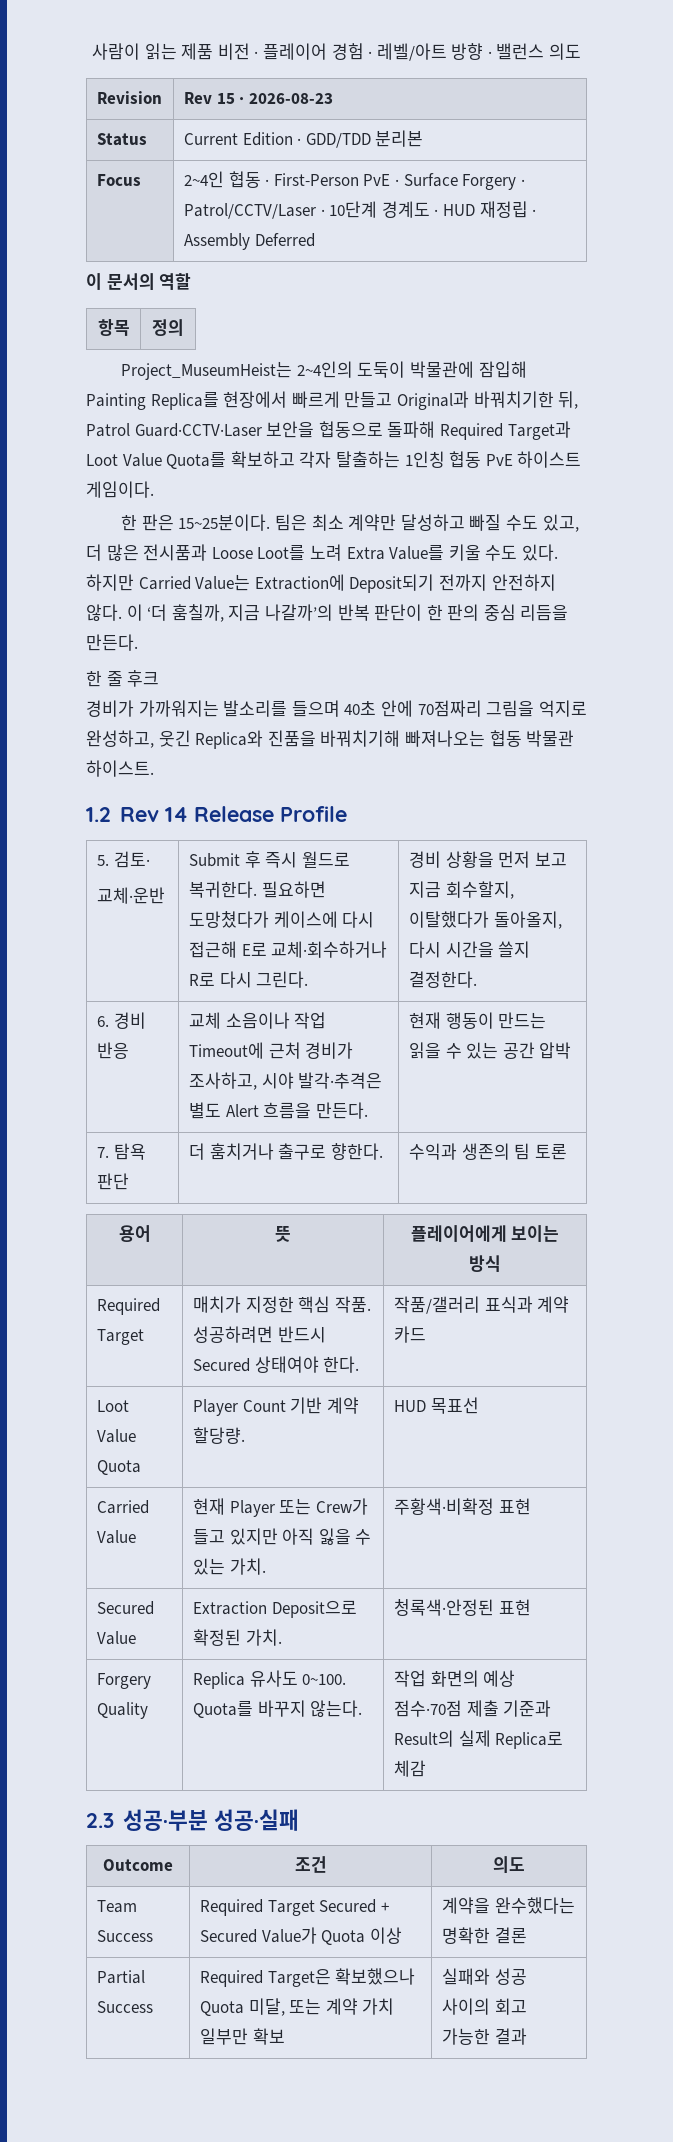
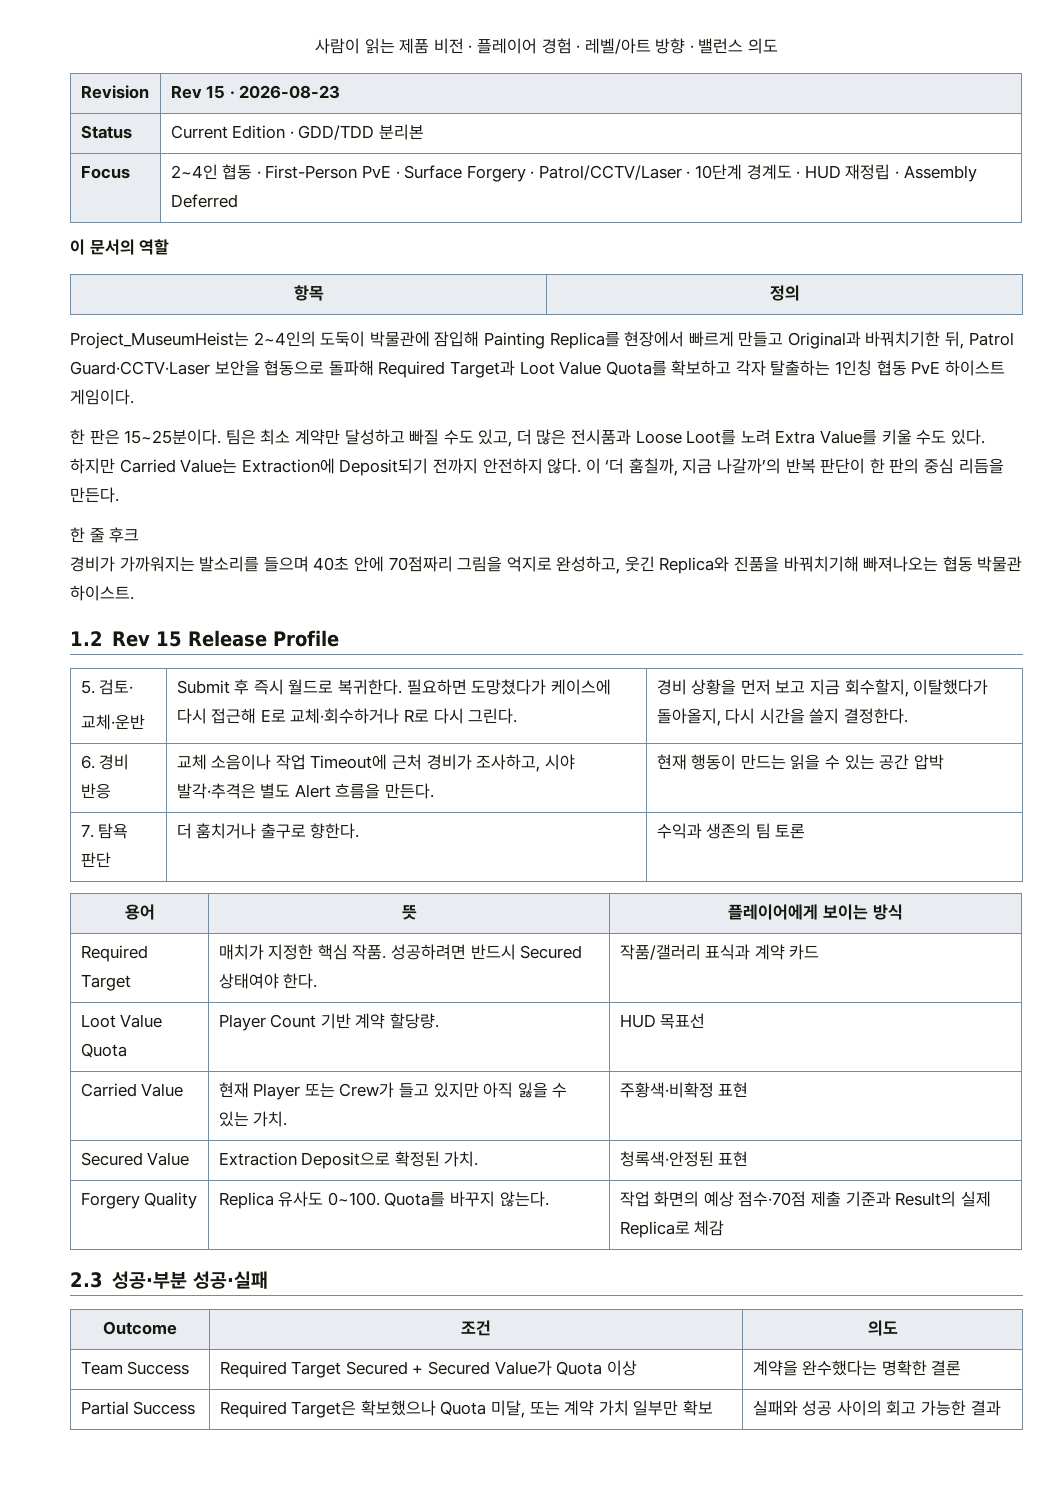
[164,807,188,822] 14 -> [155,631,182,647] 15

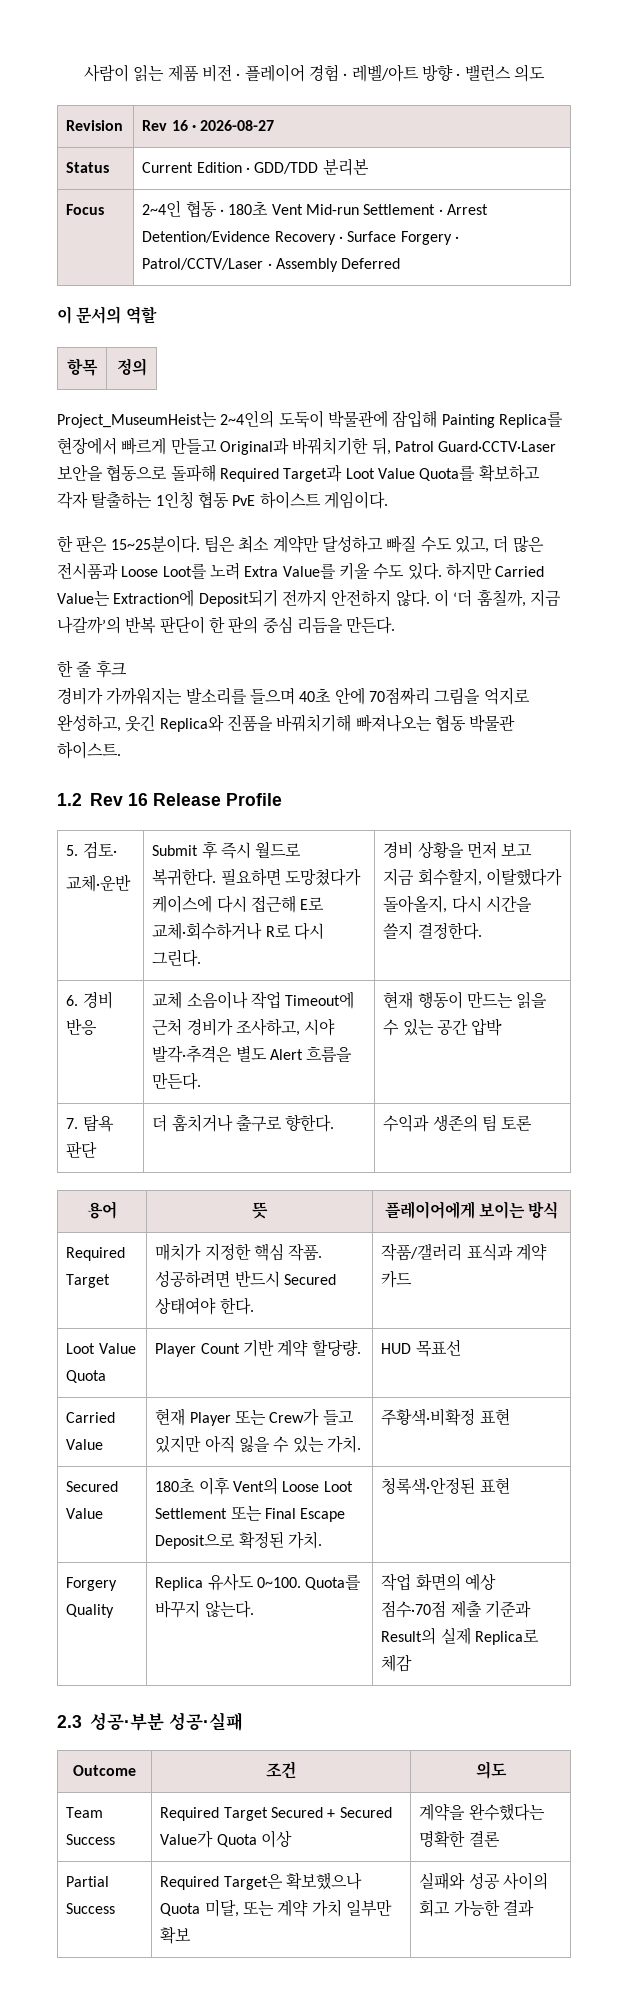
[206,85,341,99] 15 · 2026-08-23 -> [171,120,275,131] 16 · 2026-08-27
[265,165,391,179] First-Person PvE -> [228,201,488,216] [142,231,336,245] 180초 Vent Mid-run Settlement · Arrest Detention/Evidence Recovery
[695,164,900,180] 10단계 경계도 · HUD 재정립 · -> (272, 266) none
[155,631,182,647] 15 -> [128,793,148,806] 16
[218,1152,297,1166] Extraction -> [155,1477,353,1495] [155,1506,346,1522] 180초 이후 Vent의 Loose Loot Settlement 또는 Final Escape

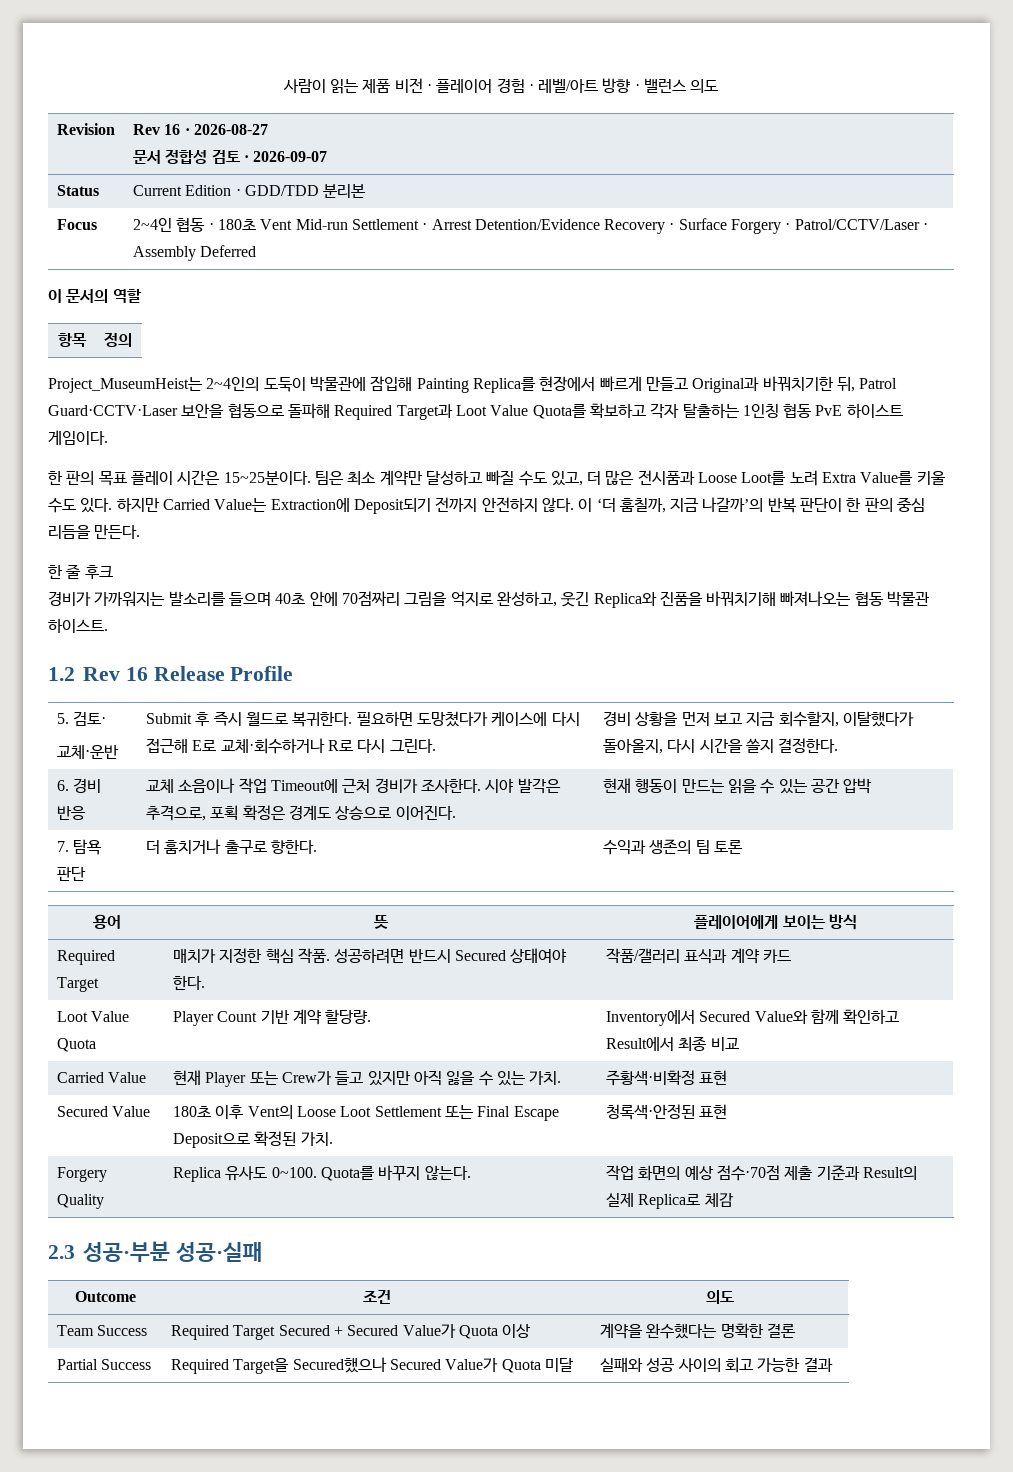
(275, 125) none -> [132,149,328,164] // 문서 정합성 검토 · 2026-09-07
[76,535,108,552] 판은 -> [66,470,221,486] 판의 목표 플레이 시간은
[236,1018,336,1036] [152,1045,353,1063] [152,1072,202,1090] 조사하고, 시야 발각·추격은 별도 Alert 흐름을 만든다. -> [420,778,561,794] [145,805,456,821] 조사한다. 시야 발각은 추격으로, 포획 확정은 경계도 상승으로 이어진다.
[381,1339,461,1357] HUD 목표선 -> [605,1009,900,1026] [605,1036,739,1051] Inventory에서 Secured Value와 함께 확인하고 Result에서 최종 비교
[223,1872,363,1890] [160,1899,393,1917] [160,1927,192,1944] Target은 확보했으나 Quota 미달, 또는 계약 가치 일부만 확보 -> [233,1357,574,1374] Target을 Secured했으나 Secured Value가 Quota 미달

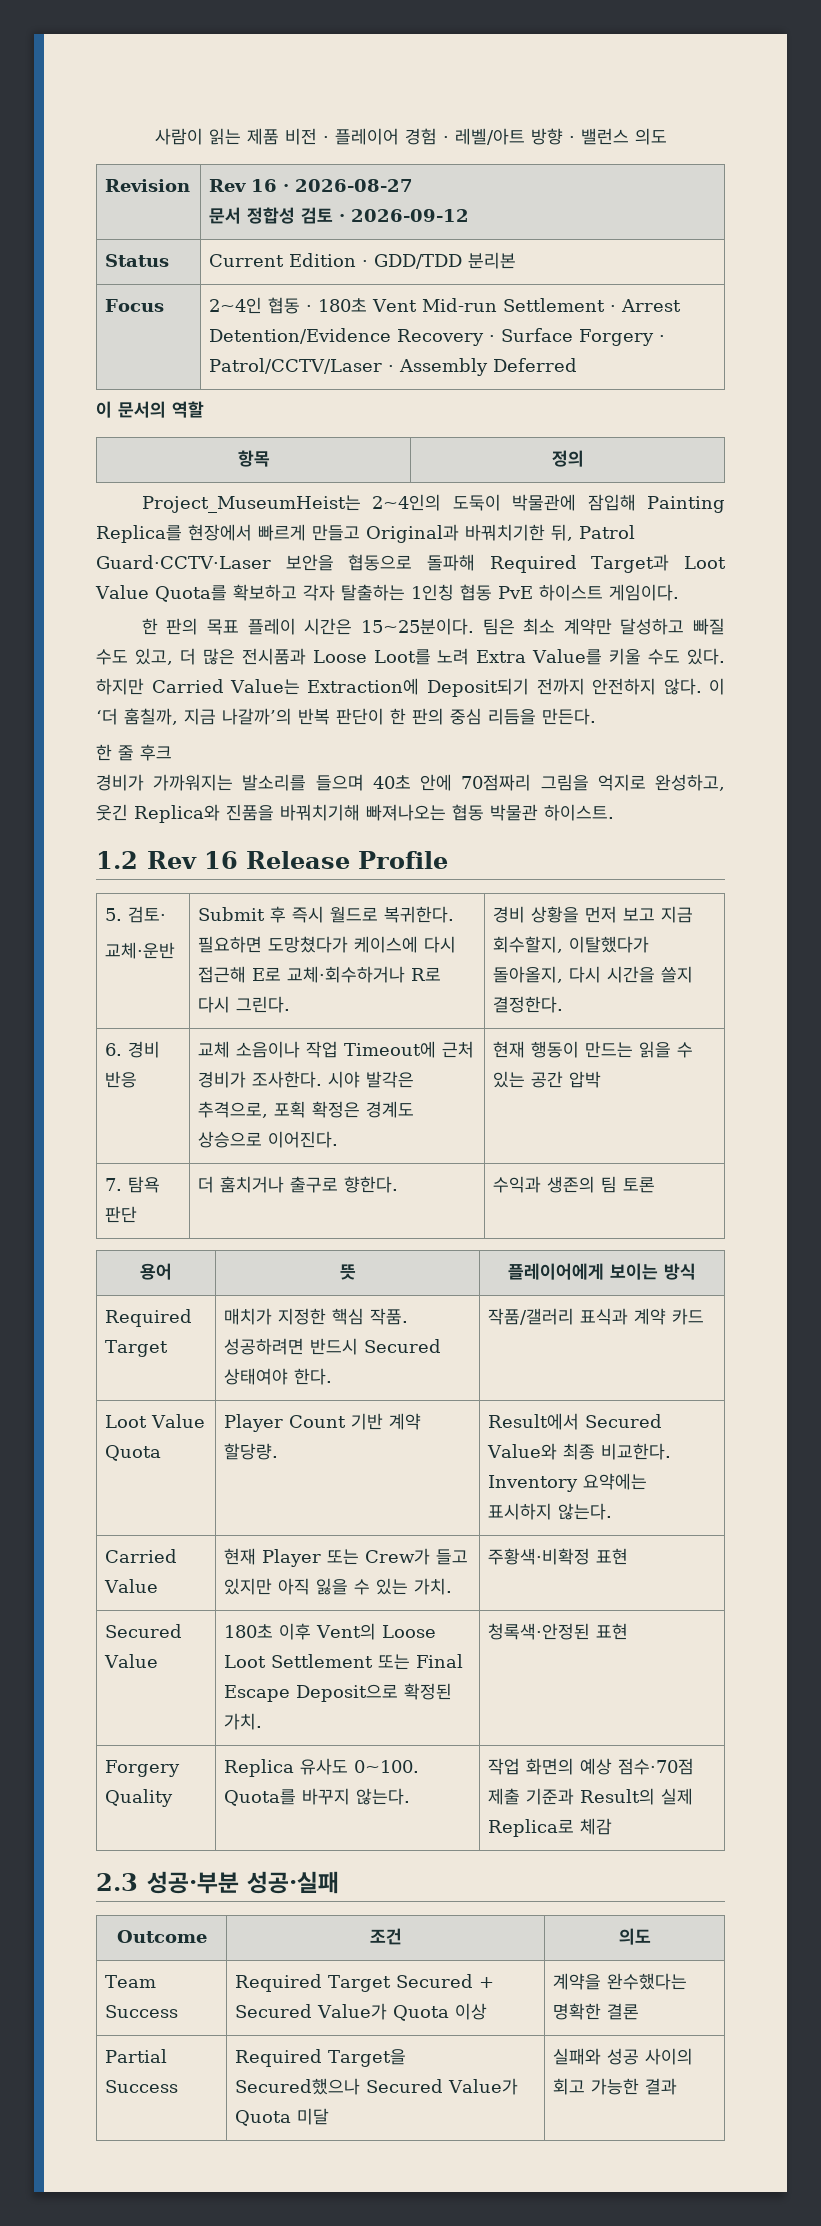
[253,151,328,162] 2026-09-07 -> [351,209,470,222] 2026-09-12
[605,1010,695,1026] Inventory에서 -> [488,1413,580,1430] Result에서
[810,1009,900,1024] [605,1036,739,1051] 함께 확인하고 Result에서 최종 비교 -> [563,1443,672,1460] [488,1473,648,1492] [488,1503,613,1520] 최종 비교한다. Inventory 요약에는 표시하지 않는다.

